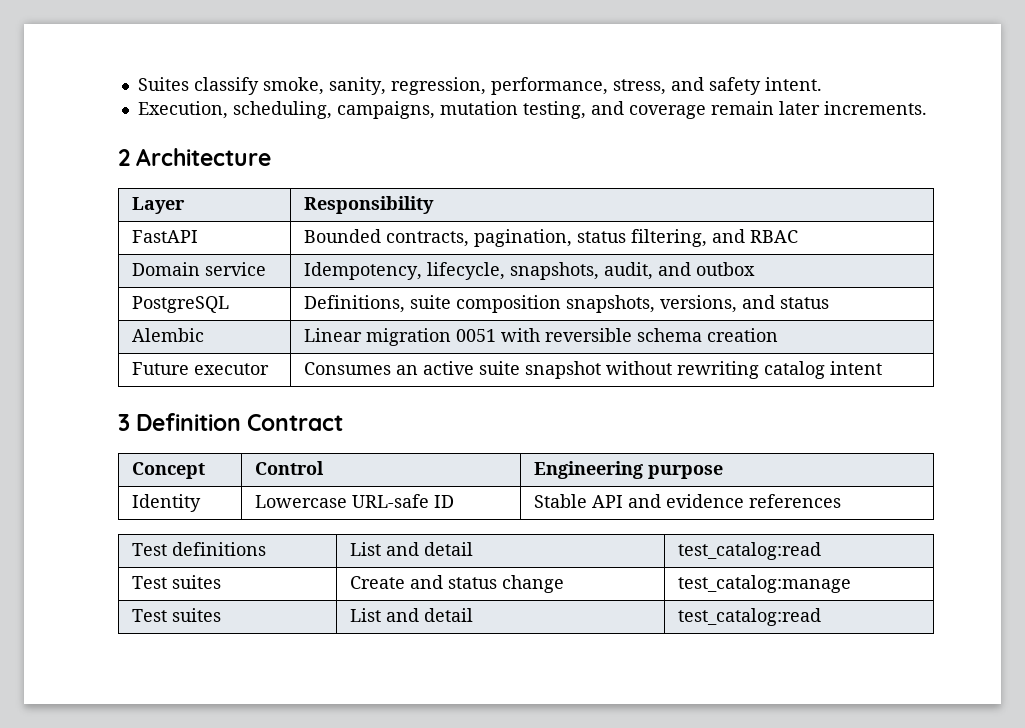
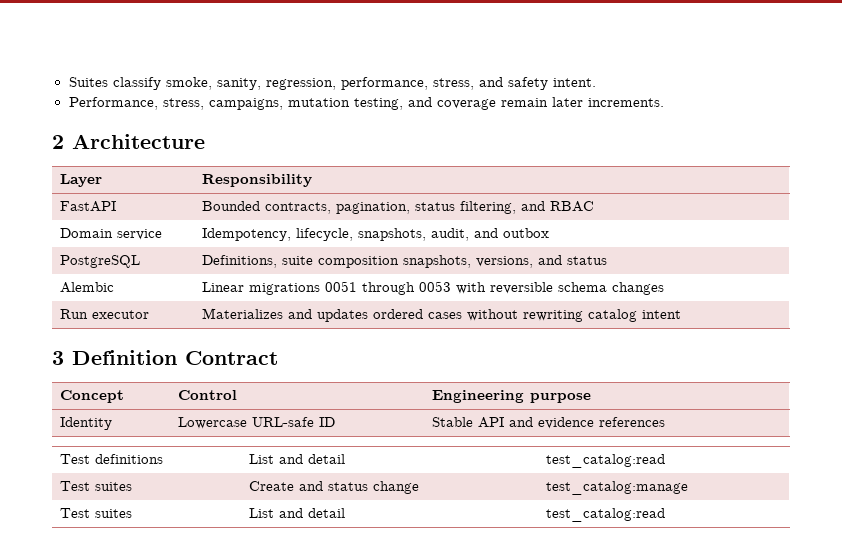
[137,101,332,119] Execution, scheduling, -> [68,97,204,110] Performance, stress,
[365,328,496,346] migration 0051 -> [249,281,452,295] migrations 0051 through 0053
[706,328,778,342] [131,362,189,375] creation // Future -> [612,282,665,295] [60,309,89,319] changes // Run
[303,361,601,379] Consumes an active suite snapshot -> [202,308,463,322] Materializes and updates ordered cases

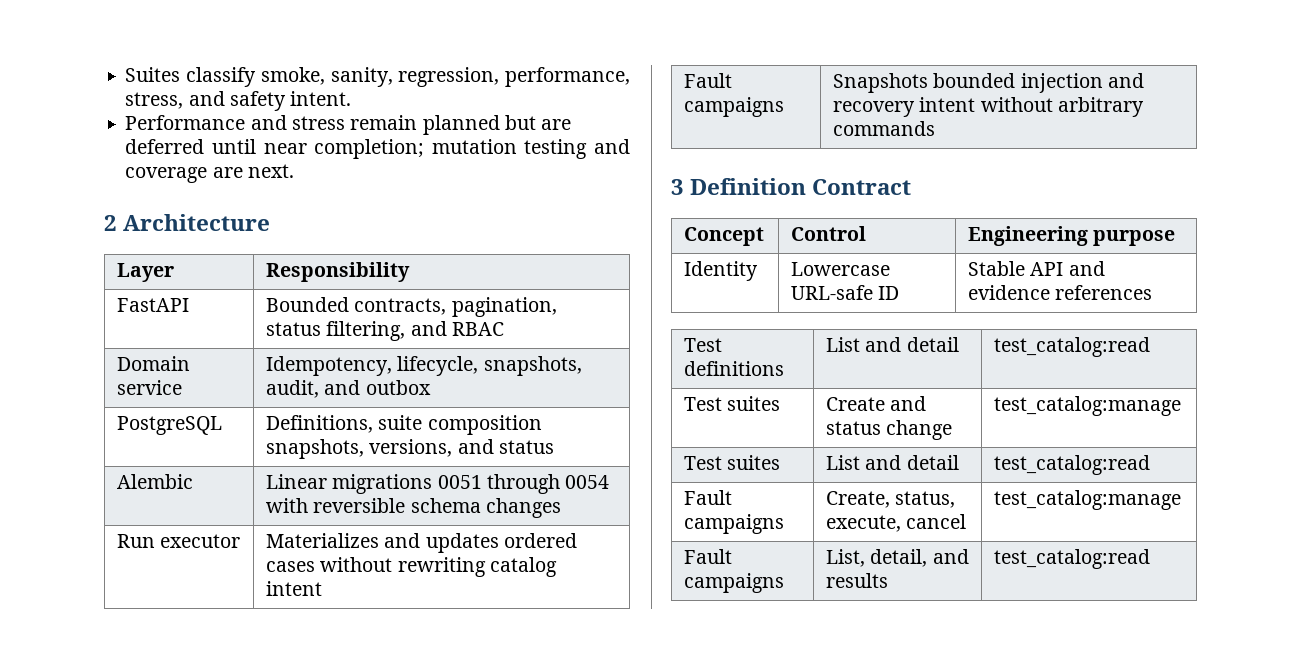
[68,97,664,110] Performance, stress, campaigns, mutation testing, and coverage remain later increments. -> [125,115,572,135] [125,139,630,159] [125,164,294,183] Performance and stress remain planned but are deferred until near completion; mutation testing and coverage are next.
[419,281,452,292] 0053 -> [565,475,610,489] 0054
(682, 314) none -> [684,73,733,88] [684,97,785,117] [833,73,1144,93] [833,97,1144,117] [833,121,936,136] // Fault campaigns | Snapshots bounded injection and recovery intent without arbitrary commands
(666, 515) none -> [684,490,733,505] [684,514,785,534] [826,491,956,508] [826,514,967,532] [994,490,1182,510] [684,549,733,564] [684,573,785,593] [826,549,969,567] [826,573,889,588] [994,549,1151,569] // Fault campaigns | Create, status, execute, cancel | test_catalog:manage // Fault campaigns | List, detail, and results | test_catalog:read

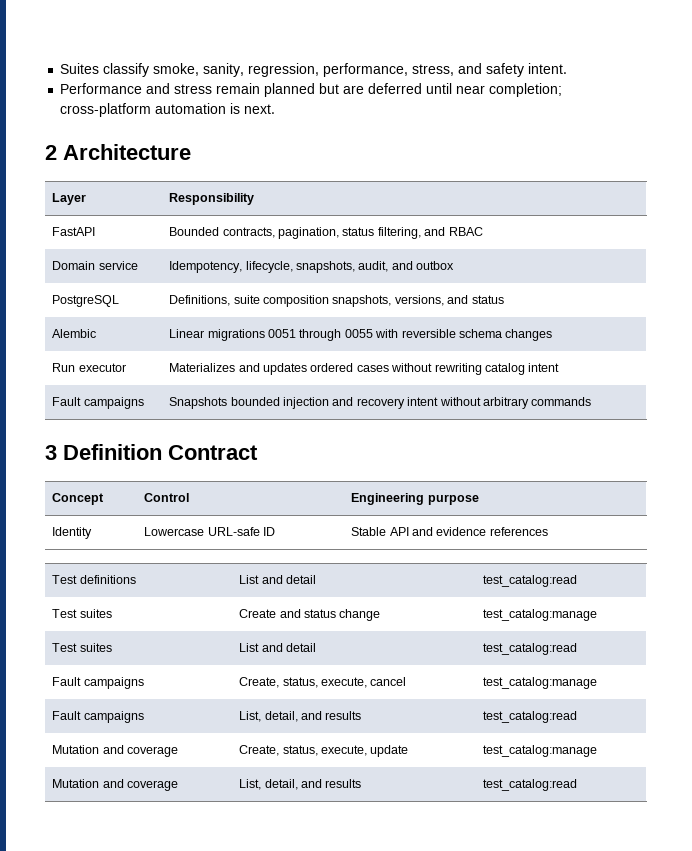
[431,139,630,159] [125,167,243,183] mutation testing and coverage are -> [60,103,241,117] cross-platform automation is
[565,475,610,489] 0054 -> [344,329,373,338] 0055
(1151, 559) none -> [52,745,179,757] [239,745,409,757] [483,745,598,757] [52,779,179,791] [239,779,362,790] [483,779,578,791] // Mutation and coverage | Create, status, execute, update | test_catalog:manage // Mutation and coverage | List, detail, and results | test_catalog:read

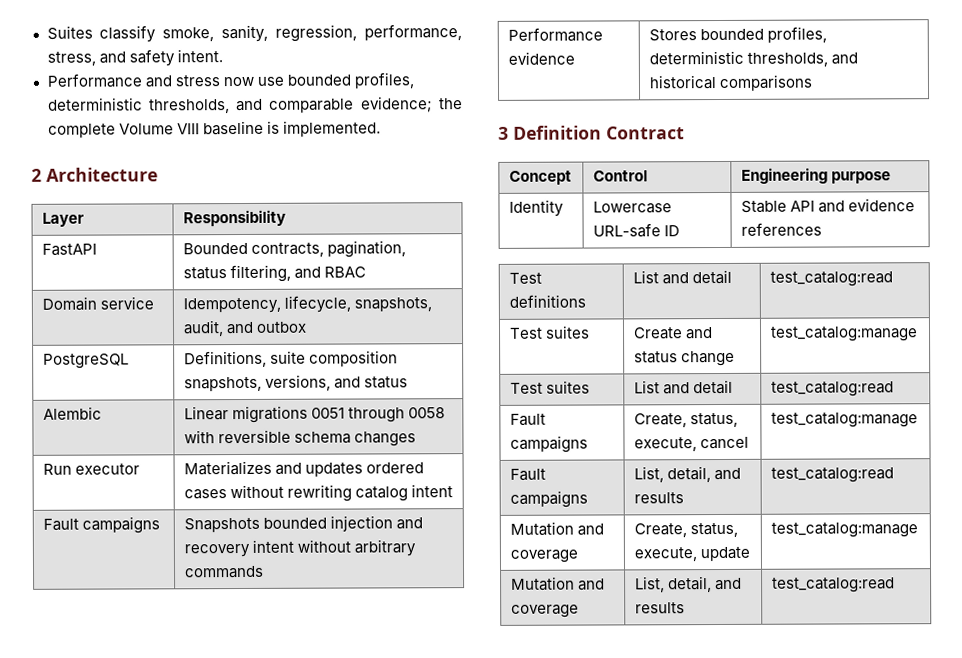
[216,83,563,97] [60,103,276,117] remain planned but are deferred until near completion; cross-platform automation is next. -> [222,72,414,89] [47,96,464,114] [47,120,381,138] now use bounded profiles, deterministic thresholds, and comparable evidence; the complete Volume VIII baseline is implemented.
[344,329,373,338] 0055 -> [408,407,446,419] 0058
(592, 401) none -> [507,27,603,42] [507,51,575,65] [648,26,827,43] [648,50,858,67] [648,74,813,92] // Performance evidence | Stores bounded profiles, deterministic thresholds, and historical comparisons

